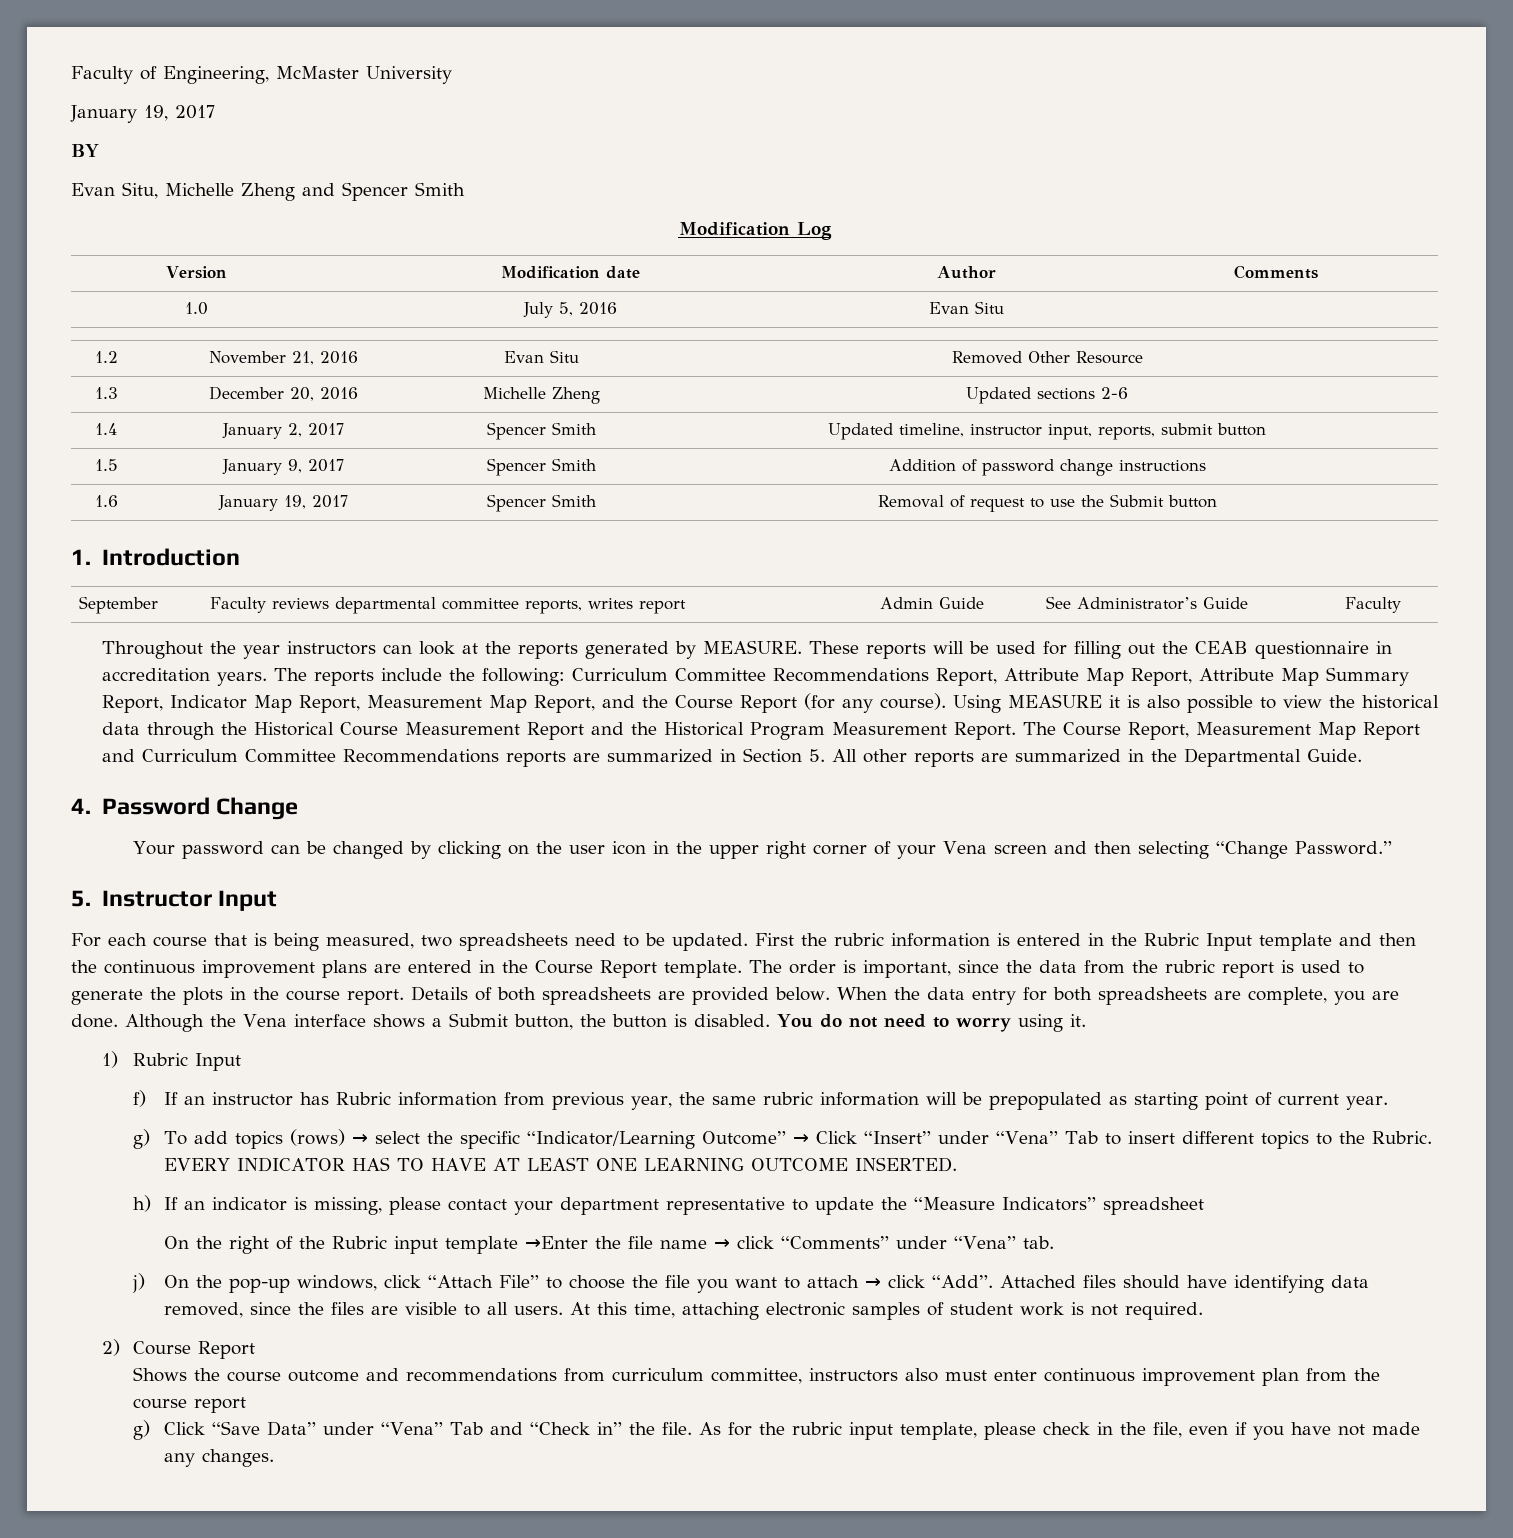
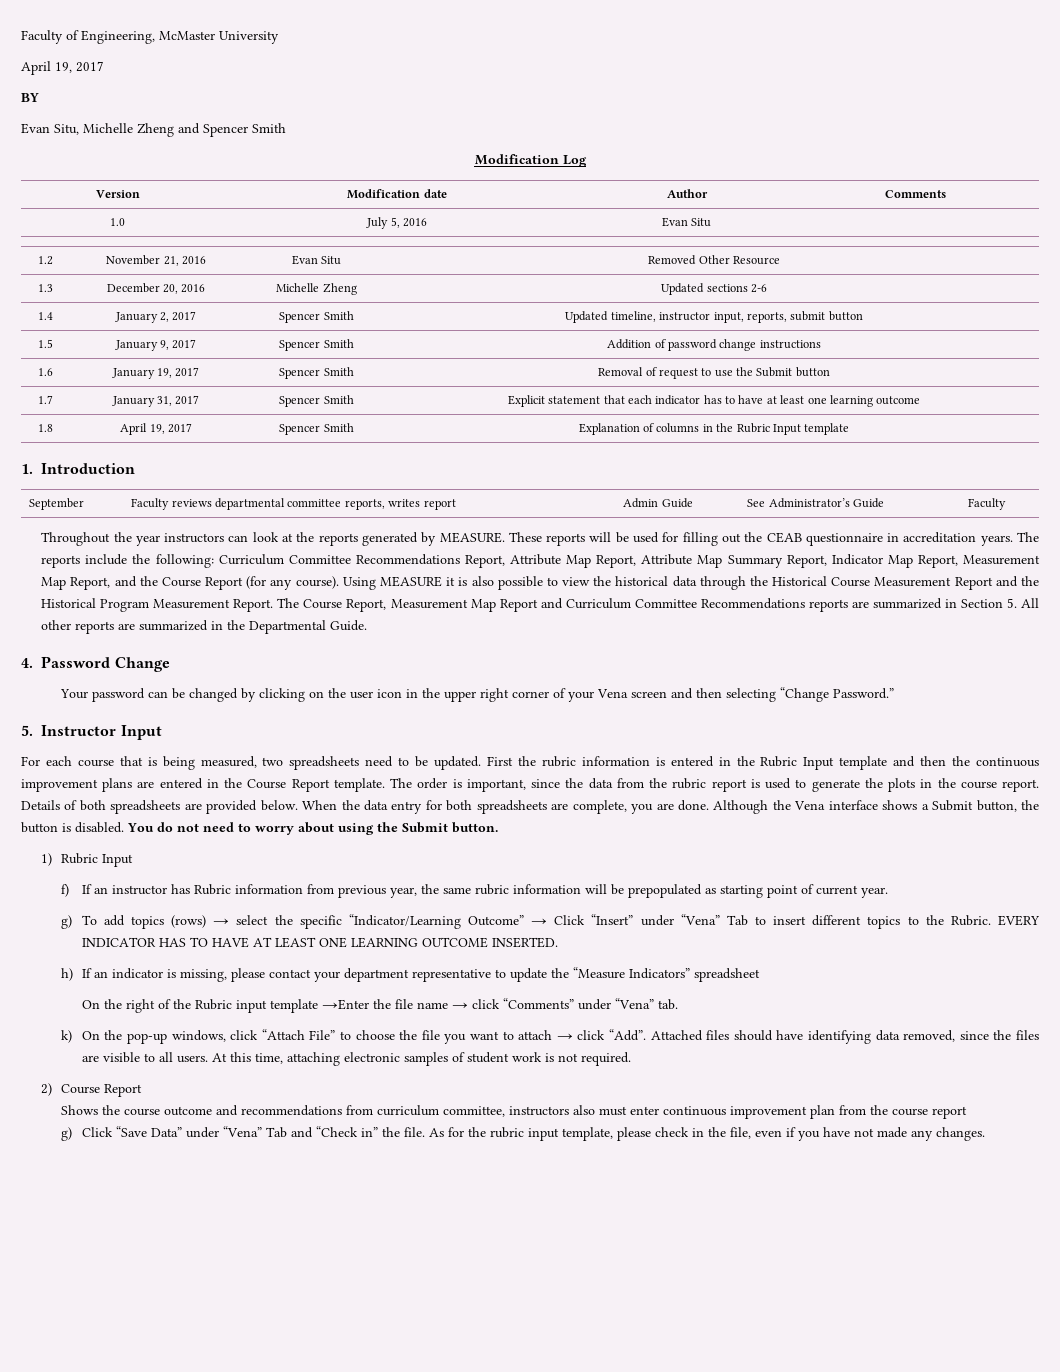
[70,105,137,123] January -> [21,61,51,75] April
(1217, 501) none -> [37,395,53,404] [111,395,200,407] [279,395,354,407] [507,395,921,407] [37,424,53,432] [120,423,192,435] [279,423,354,435] [578,423,850,435] // 1.7 | January 31, 2017 | Spencer Smith | Explicit statement that each indicator has to have at least one learning outcome // 1.8 | April 19, 2017 | Spencer Smith | Explanation of columns in the Rubric Input template
[1017,1014,1086,1032] using it. -> [298,822,498,835] about using the Submit button.
[131,1273,145,1293] j) -> [61,1030,73,1043] k)

